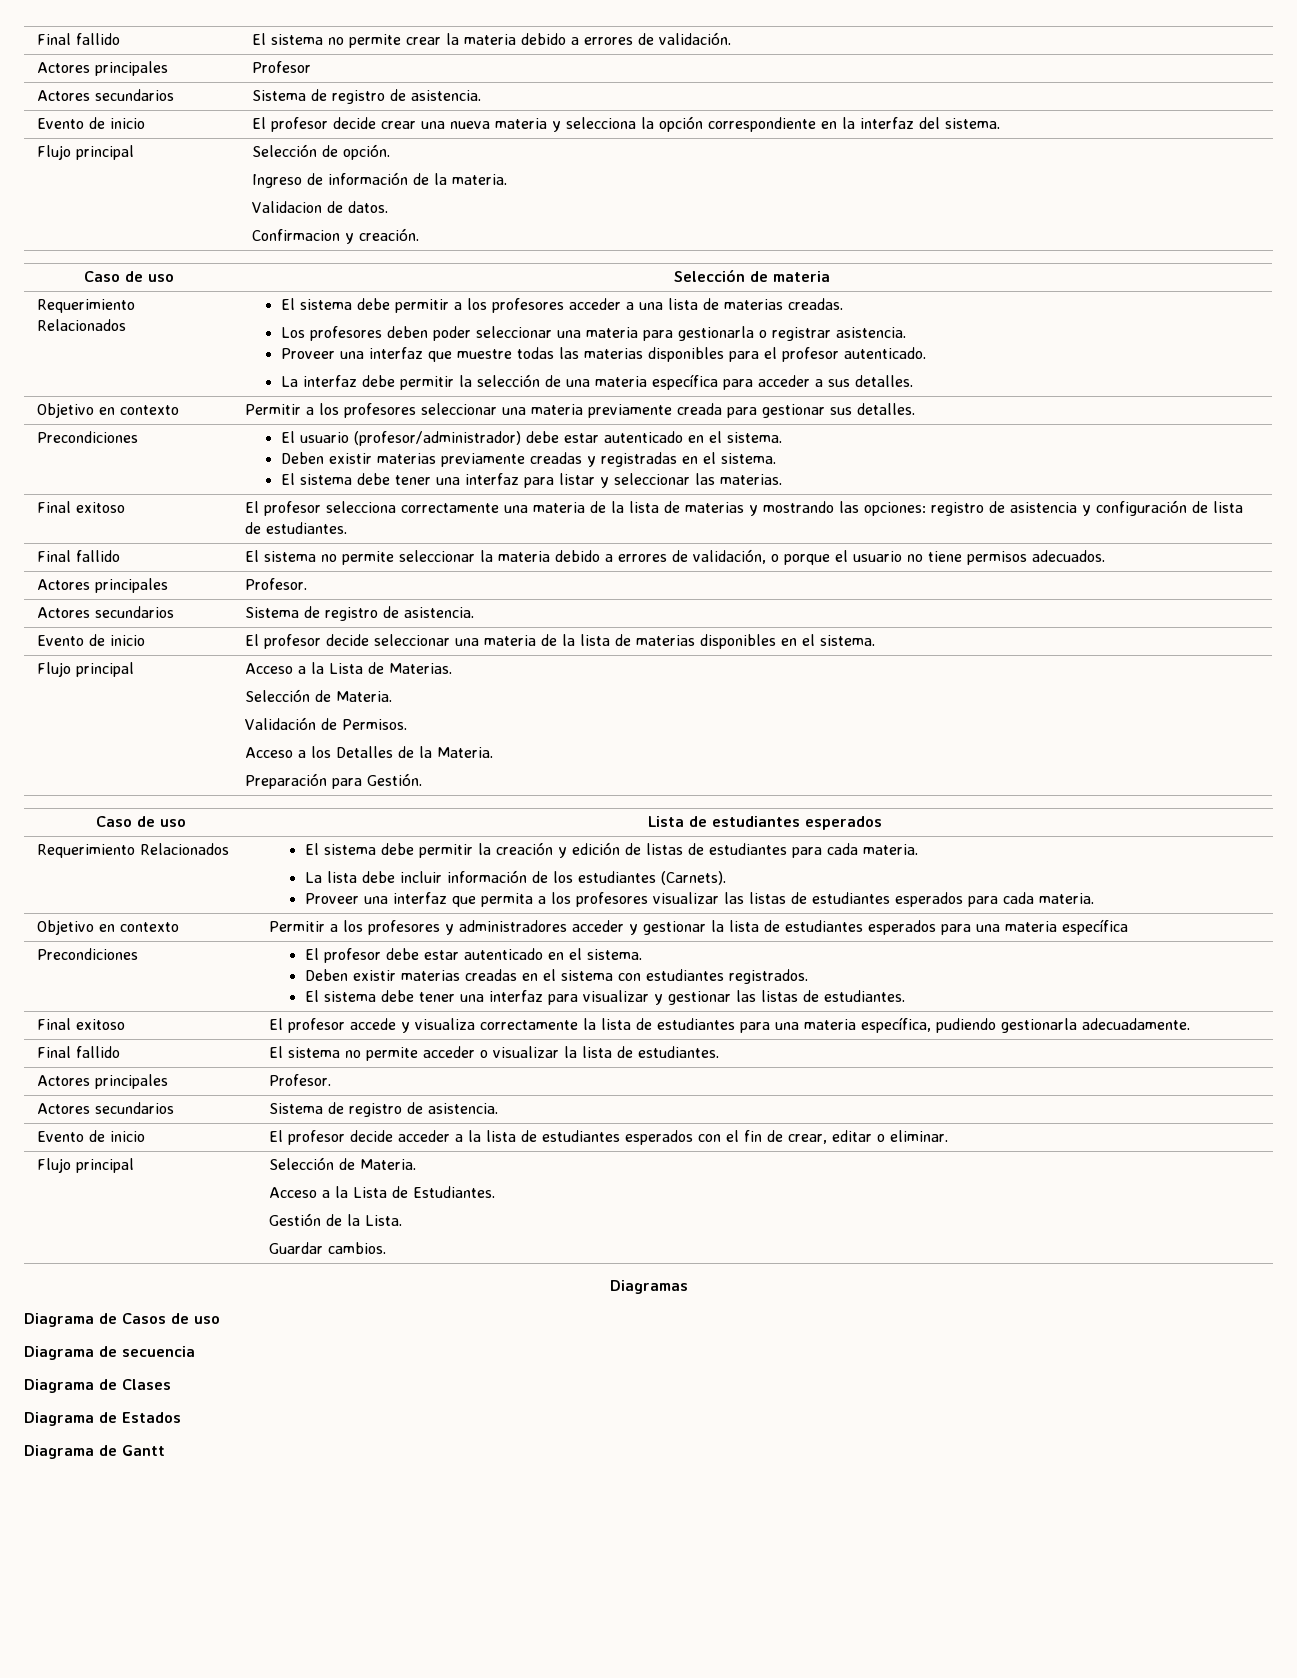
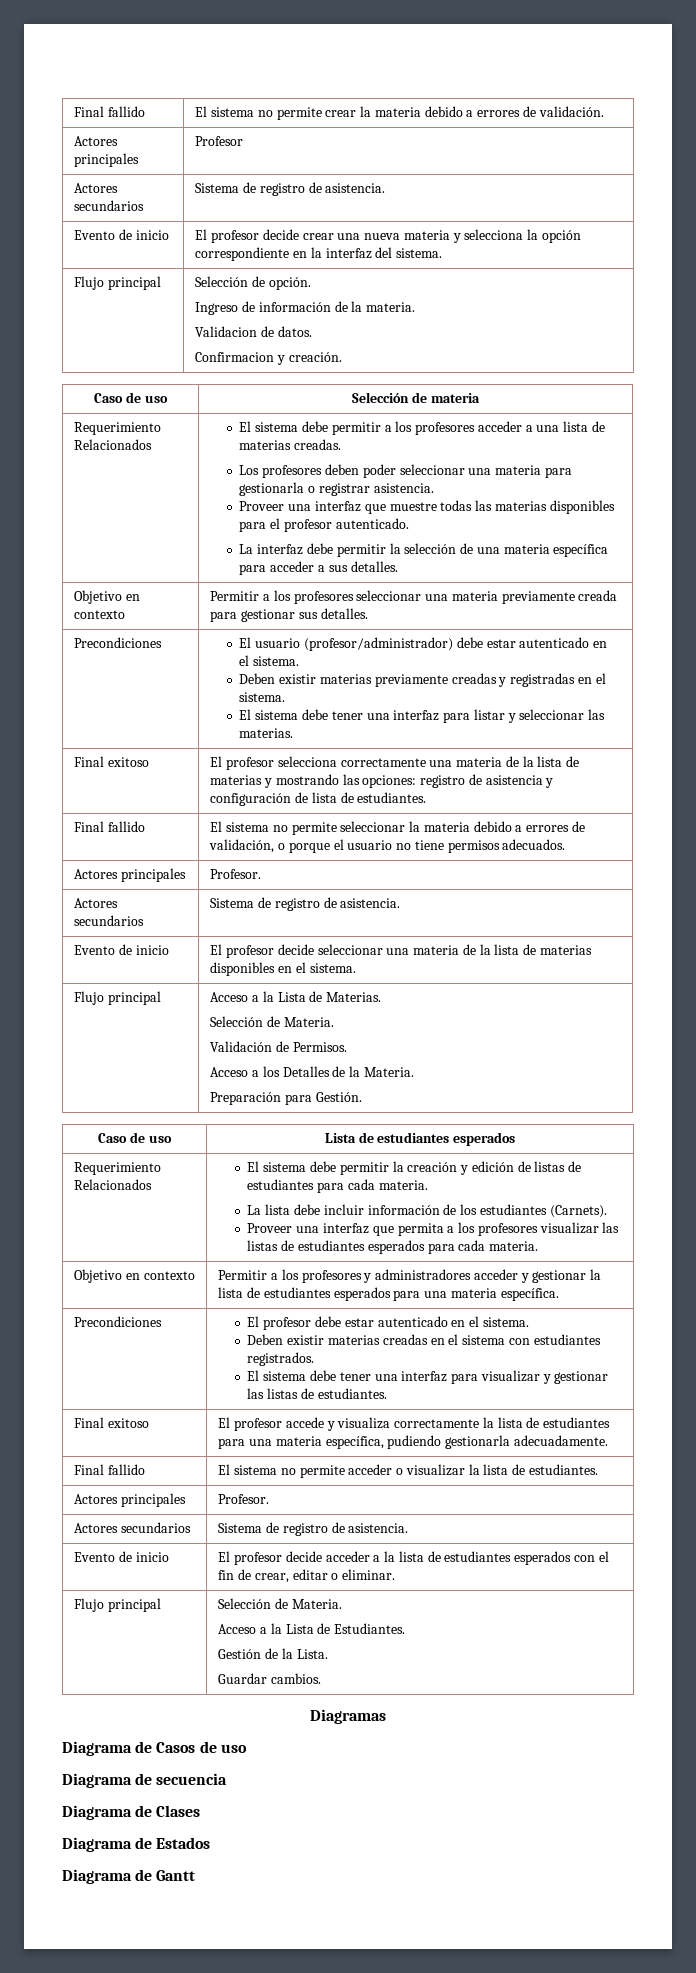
[1061,919,1128,935] específica -> [500,1288,559,1301] específica.

